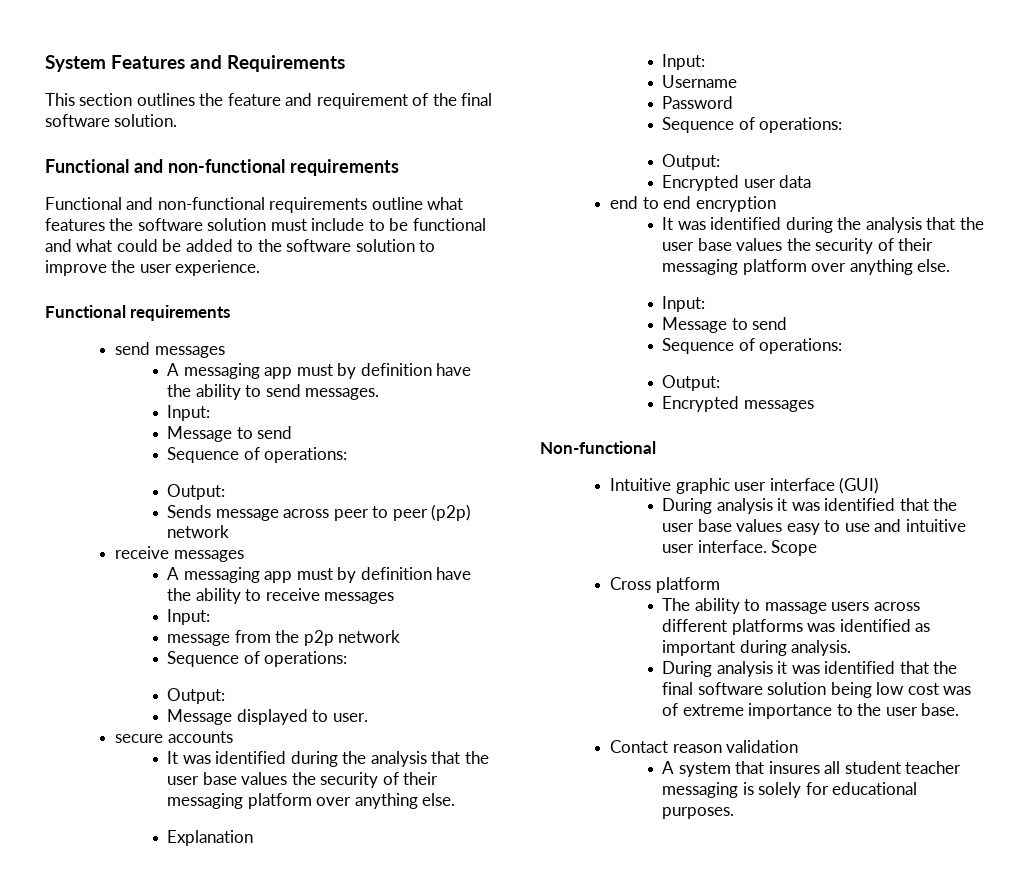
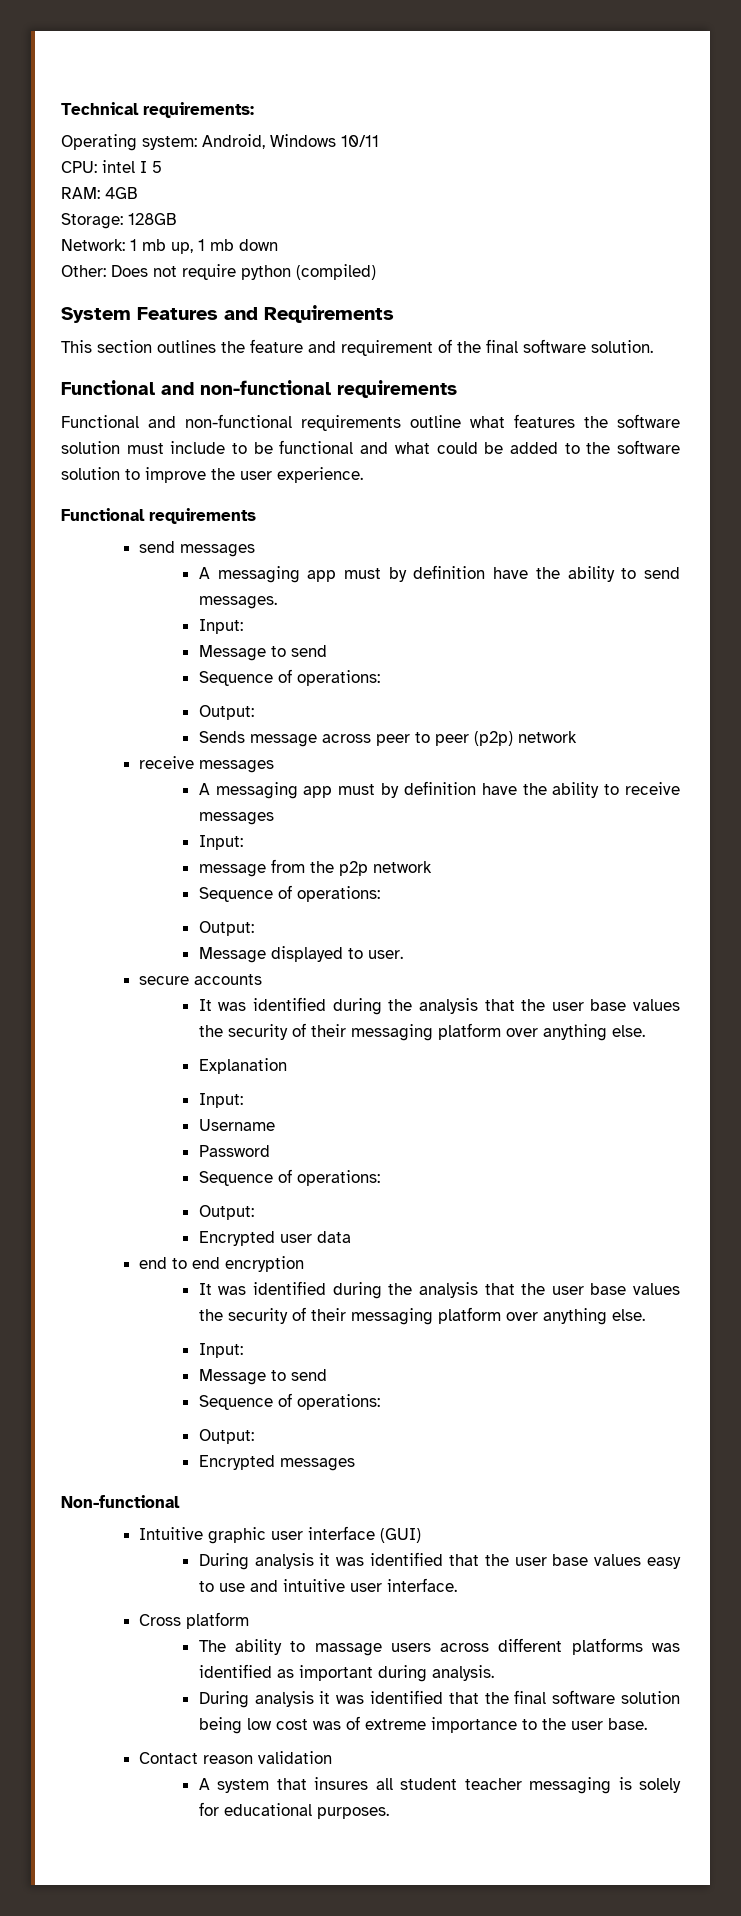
(45, 63) none -> [61,102,254,118] [61,134,379,151] [61,160,162,173] [61,187,138,199] [61,213,177,229] [61,239,278,254] [61,264,376,280] Technical requirements: // Operating system: Android, Windows 10/11 // CPU: intel I 5 // RAM: 4GB // Storage: 128GB // Network: 1 mb up, 1 mb down // Other: Does not require python (compiled) //
[771,540,818,556] Scope -> (457, 1585) none

